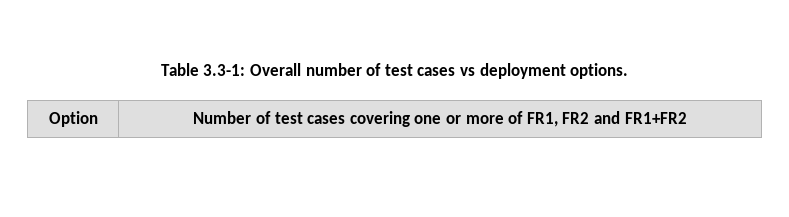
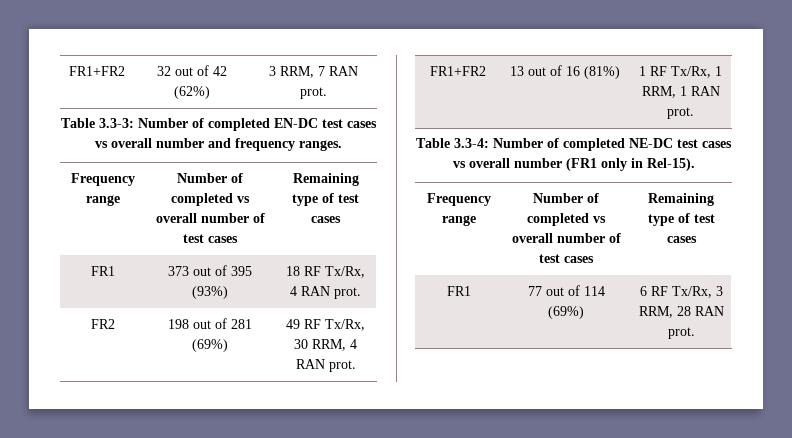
[160,63,629,79] [48,111,98,127] [193,111,687,127] Table 3.3-1: Overall number of test cases vs deployment options. // Option | Number of test cases covering one or more of FR1, FR2 and FR1+FR2 -> [69,66,125,76] [157,65,227,76] [174,86,210,99] [269,66,358,78] [300,87,327,99] [61,118,377,131] [95,138,342,151] [71,173,135,186] [86,195,120,206] [177,173,243,183] [171,193,250,206] [155,213,265,223] [183,234,238,243] [292,173,359,186] [292,193,359,206] [311,216,341,223] [91,266,115,276] [168,265,252,276] [192,286,228,299] [286,266,365,278] [290,286,361,299] [91,319,115,329] [168,318,252,329] [192,339,228,352] [286,319,365,331] [294,339,357,351] [295,359,356,372] [430,66,486,76] [510,65,620,79] [639,66,722,78] [641,86,720,98] [667,107,694,119] [416,138,732,151] [452,158,695,171] [426,193,491,206] [441,215,476,226] [533,193,599,203] [527,213,606,226] [511,233,621,243] [539,254,594,263] [648,193,714,206] [647,213,715,226] [666,236,697,243] [446,286,471,296] [527,285,605,296] [548,306,584,319] [639,286,723,298] [638,306,724,318] [667,327,695,339] FR1+FR2 | 32 out of 42 (62%) | 3 RRM, 7 RAN prot. // Table 3.3-3: Number of completed EN-DC test cases vs overall number and frequency ranges. // Frequency range | Number of completed vs overall number of test cases | Remaining type of test cases // FR1 | 373 out of 395 (93%) | 18 RF Tx/Rx, 4 RAN prot. // FR2 | 198 out of 281 (69%) | 49 RF Tx/Rx, 30 RRM, 4 RAN prot. // FR1+FR2 | 13 out of 16 (81%) | 1 RF Tx/Rx, 1 RRM, 1 RAN prot. // Table 3.3-4: Number of completed NE-DC test cases vs overall number (FR1 only in Rel-15). // Frequency range | Number of completed vs overall number of test cases | Remaining type of test cases // FR1 | 77 out of 114 (69%) | 6 RF Tx/Rx, 3 RRM, 28 RAN prot.

